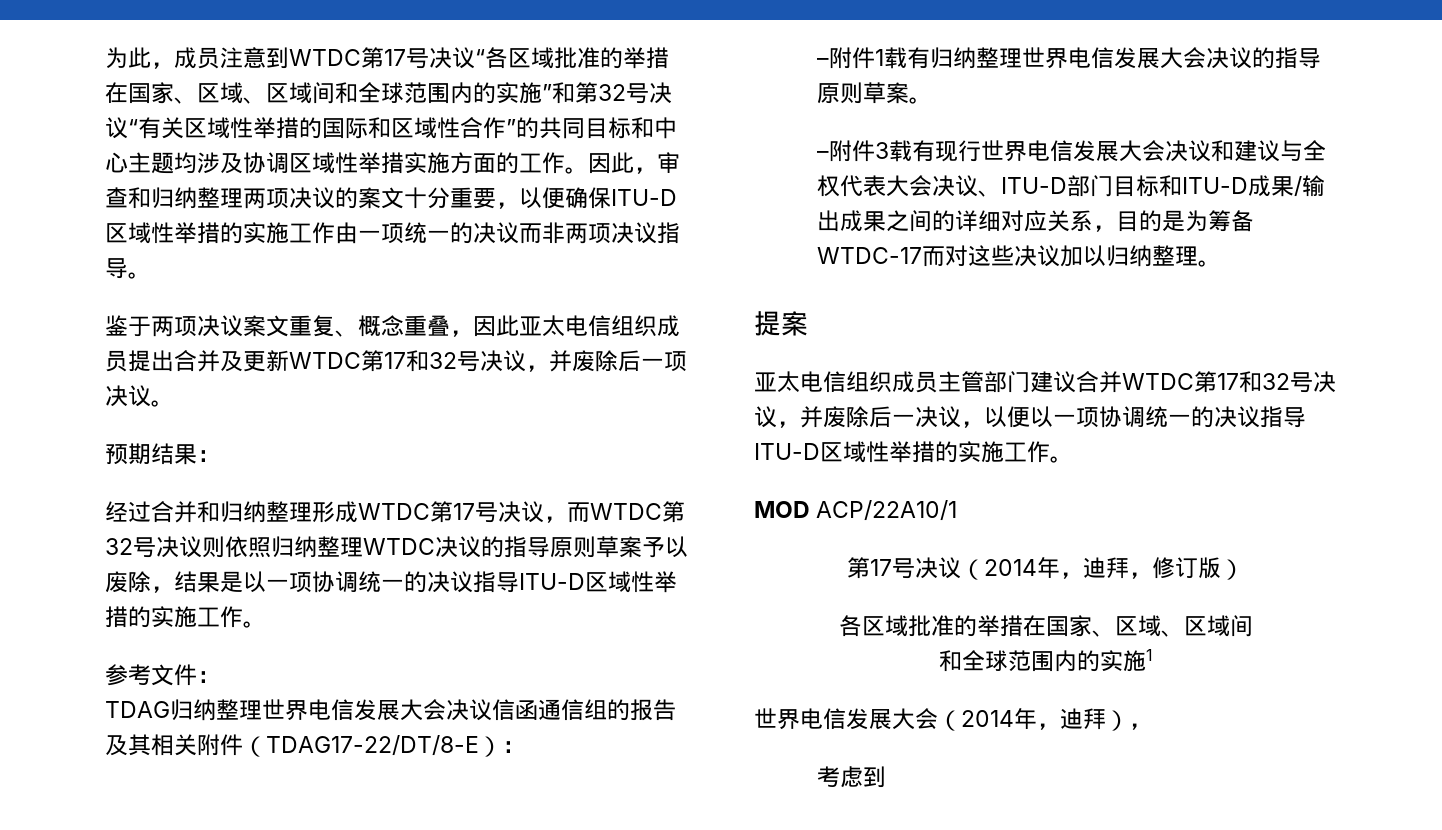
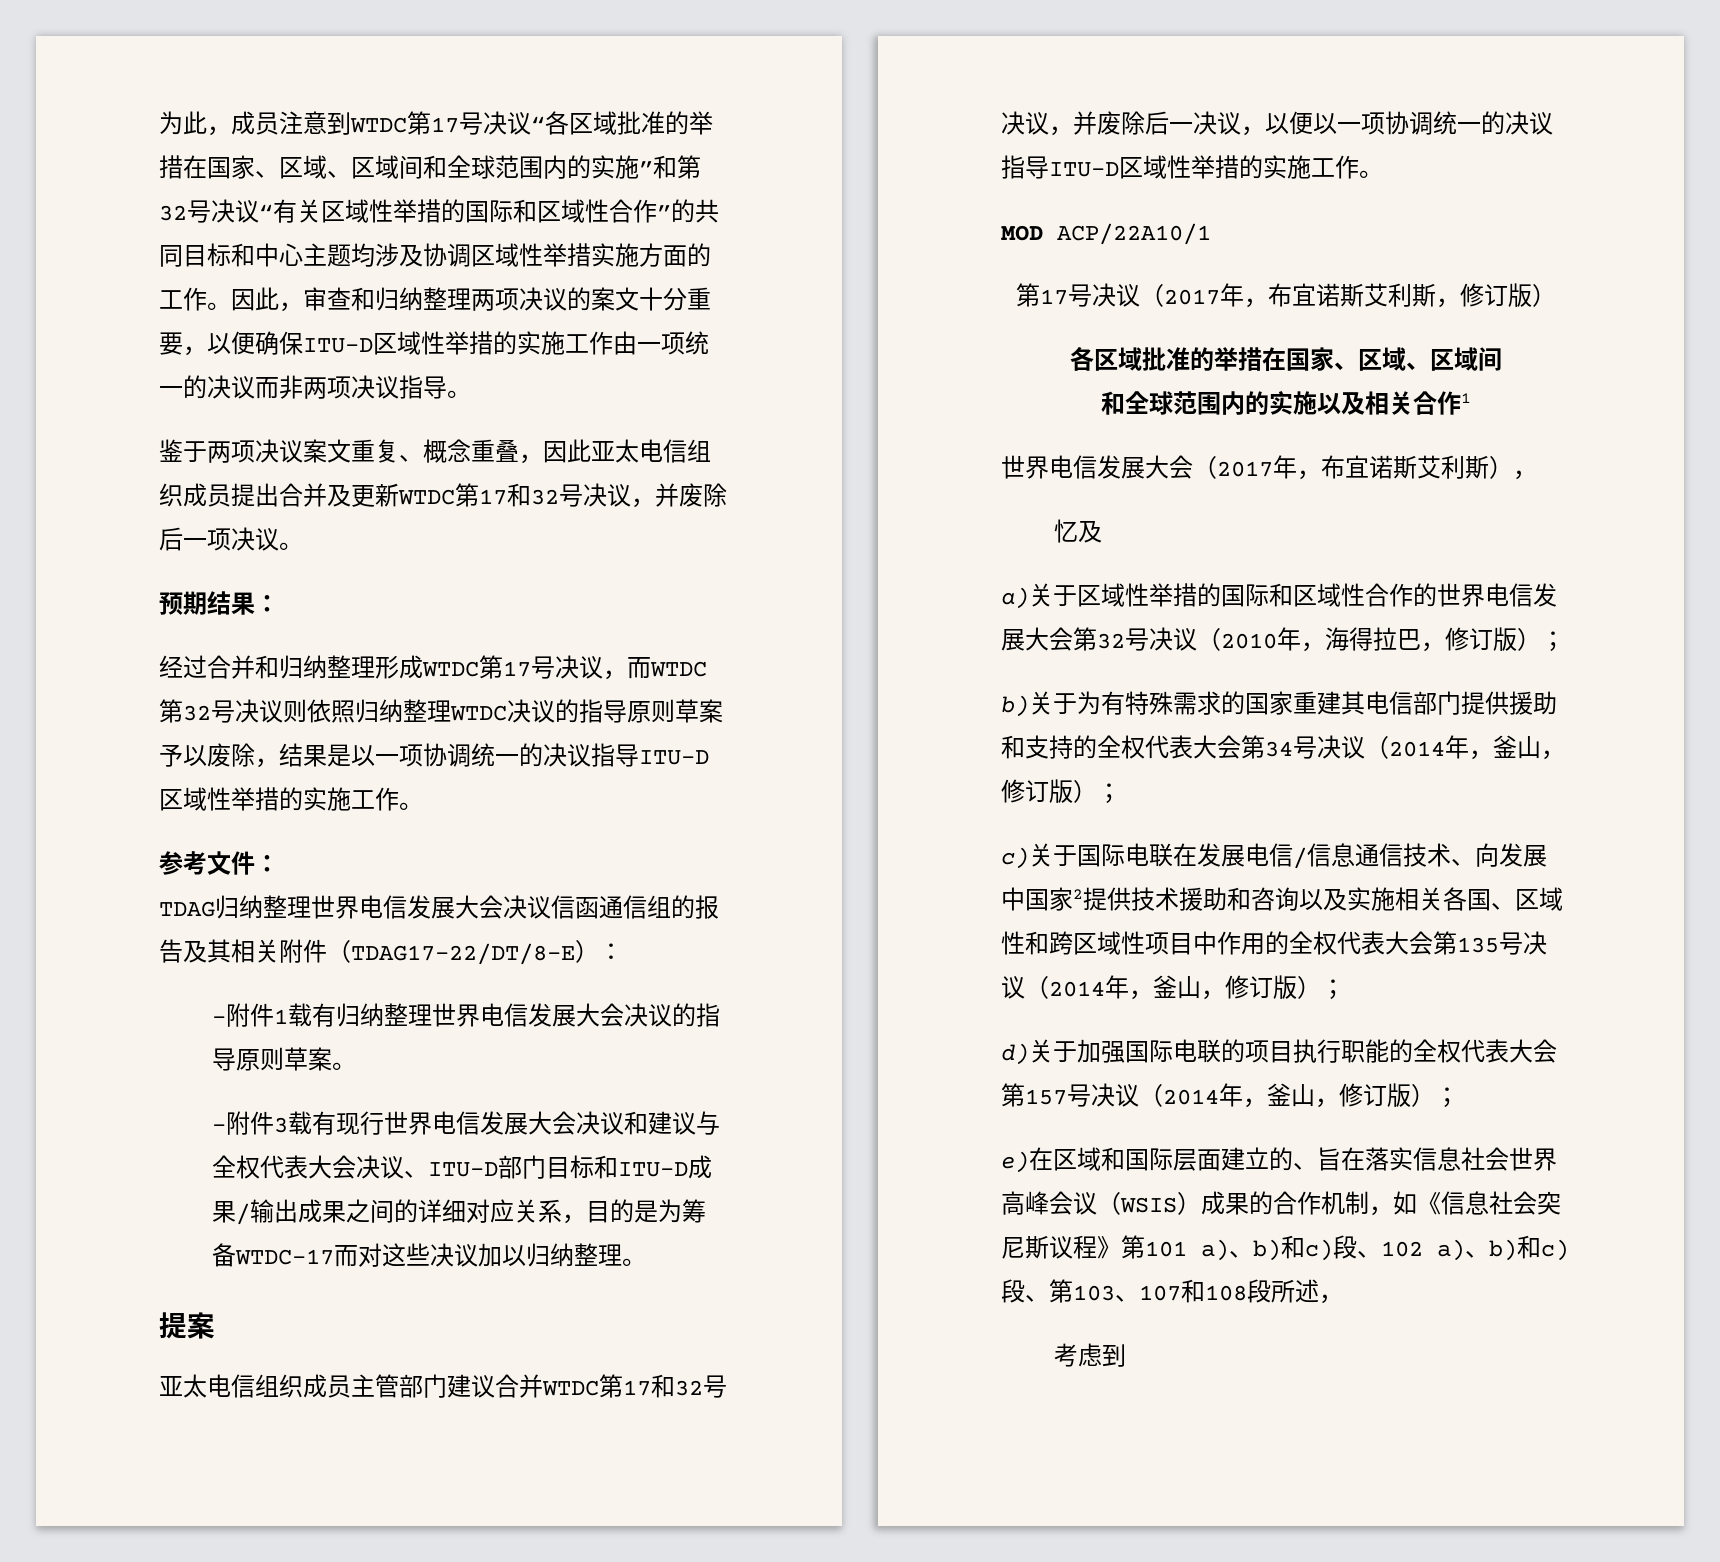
[984,557,1129,579] 2014年，迪拜 -> [1163,283,1436,308] 2017年，布宜诺斯艾利斯
(1146, 661) none -> [1316,391,1461,415] 以及相关合作
[961,708,1129,731] 2014年，迪拜） -> [1217,455,1537,480] [1054,519,1103,543] [1001,583,1557,609] [1001,627,1565,652] [1001,691,1557,717] [1001,735,1565,760] [1001,779,1121,804] [1001,843,1547,869] [1001,887,1563,911] [1001,931,1547,955] [1001,975,1345,1000] [1001,1039,1557,1065] [1001,1083,1459,1108] [1001,1147,1557,1173] [1001,1191,1561,1216] [1001,1235,1569,1261] [1001,1279,1319,1303] 2017年，布宜诺斯艾利斯）， // 忆及 // a)关于区域性举措的国际和区域性合作的世界电信发展大会第32号决议（2010年，海得拉巴，修订版）； // b)关于为有特殊需求的国家重建其电信部门提供援助和支持的全权代表大会第34号决议（2014年，釜山，修订版）； // c)关于国际电联在发展电信/信息通信技术、向发展中国家2提供技术援助和咨询以及实施相关各国、区域性和跨区域性项目中作用的全权代表大会第135号决议（2014年，釜山，修订版）； // d)关于加强国际电联的项目执行职能的全权代表大会第157号决议（2014年，釜山，修订版）； // e)在区域和国际层面建立的、旨在落实信息社会世界高峰会议（WSIS）成果的合作机制，如《信息社会突尼斯议程》第101 a)、b)和c)段、102 a)、b)和c)段、第103、107和108段所述

